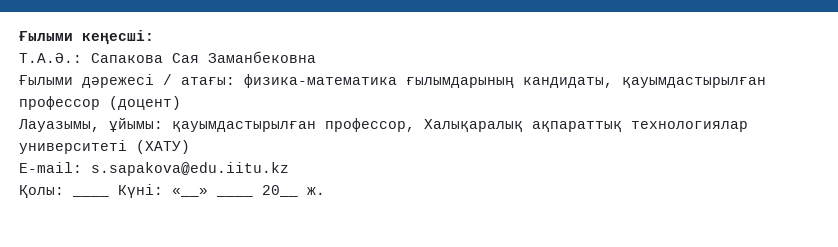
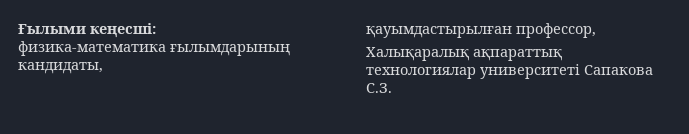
[19,51,316,63] [19,74,766,88] [19,96,181,110] [18,117,163,132] Т.А.Ә.: Сапакова Сая Заманбековна // Ғылыми дәрежесі / атағы: физика-математика ғылымдарының кандидаты, қауымдастырылған профессор (доцент) // Лауазымы, ұйымы: -> [18,41,290,56] [18,62,103,74] физика-математика ғылымдарының кандидаты, //
(415, 125) none -> (596, 30) //
[136,140,190,154] [19,162,289,176] [19,184,325,198] (ХАТУ) // E-mail: s.sapakova@edu.iitu.kz // Қолы: ____ Күні: «__» ____ 20__ ж. -> [584,65,653,75] [366,83,392,93] Сапакова С.З.

